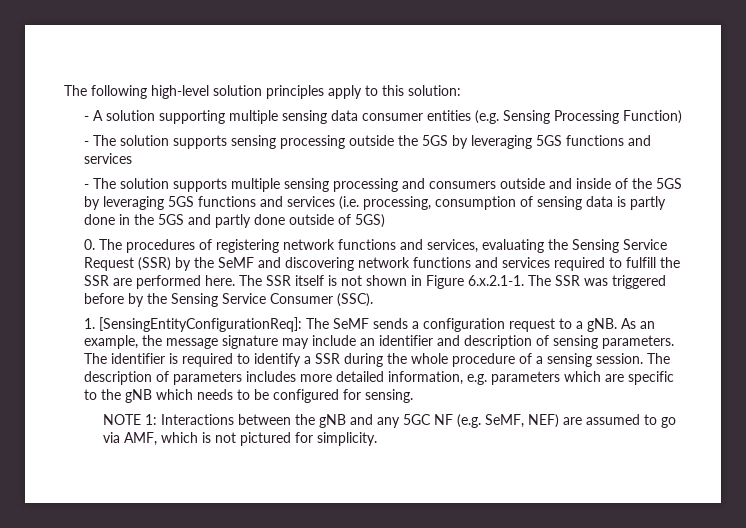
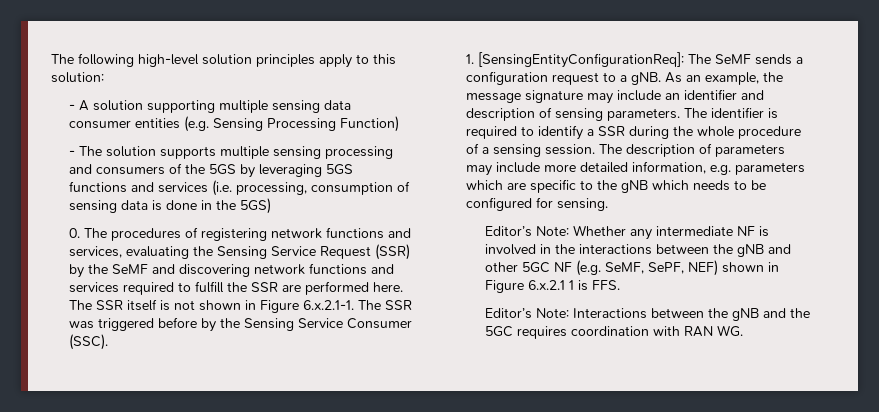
[83,135,651,149] [83,153,132,164] // - The solution supports sensing processing outside the 5GS by leveraging 5GS functions and services -> (400, 124) none
[499,178,611,189] outside and inside -> (166, 170) none
[629,196,666,210] partly -> (163, 205) none
[157,214,351,228] 5GS and partly done outside of -> (237, 205) none
[245,371,296,382] includes -> [466,162,541,176] may include
[103,414,158,425] NOTE 1: -> [484,225,769,240] [484,244,791,257] [484,260,779,276] [484,280,620,293] [484,308,569,319] Editor’s Note: Whether any intermediate NF is involved in the interactions between the gNB and other 5GC NF (e.g. SeMF, SePF, NEF) shown in Figure 6.x.2.1 1 is FFS. // Editor’s Note:
[377,414,677,428] [103,432,378,446] any 5GC NF (e.g. SeMF, NEF) are assumed to go via AMF, which is not pictured for simplicity. -> [789,308,810,318] [484,325,743,339] the 5GC requires coordination with RAN WG.

